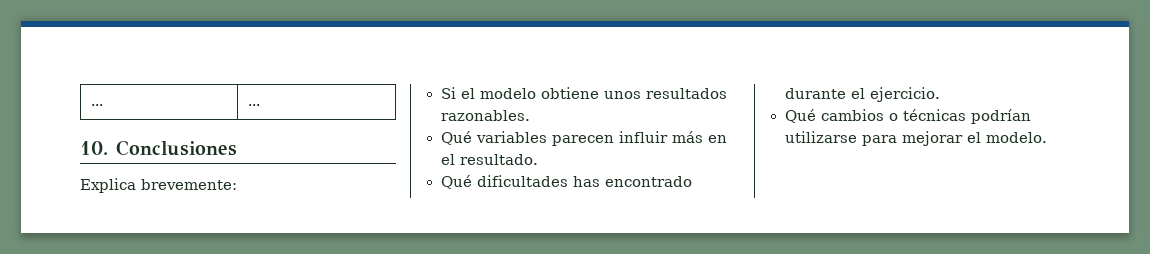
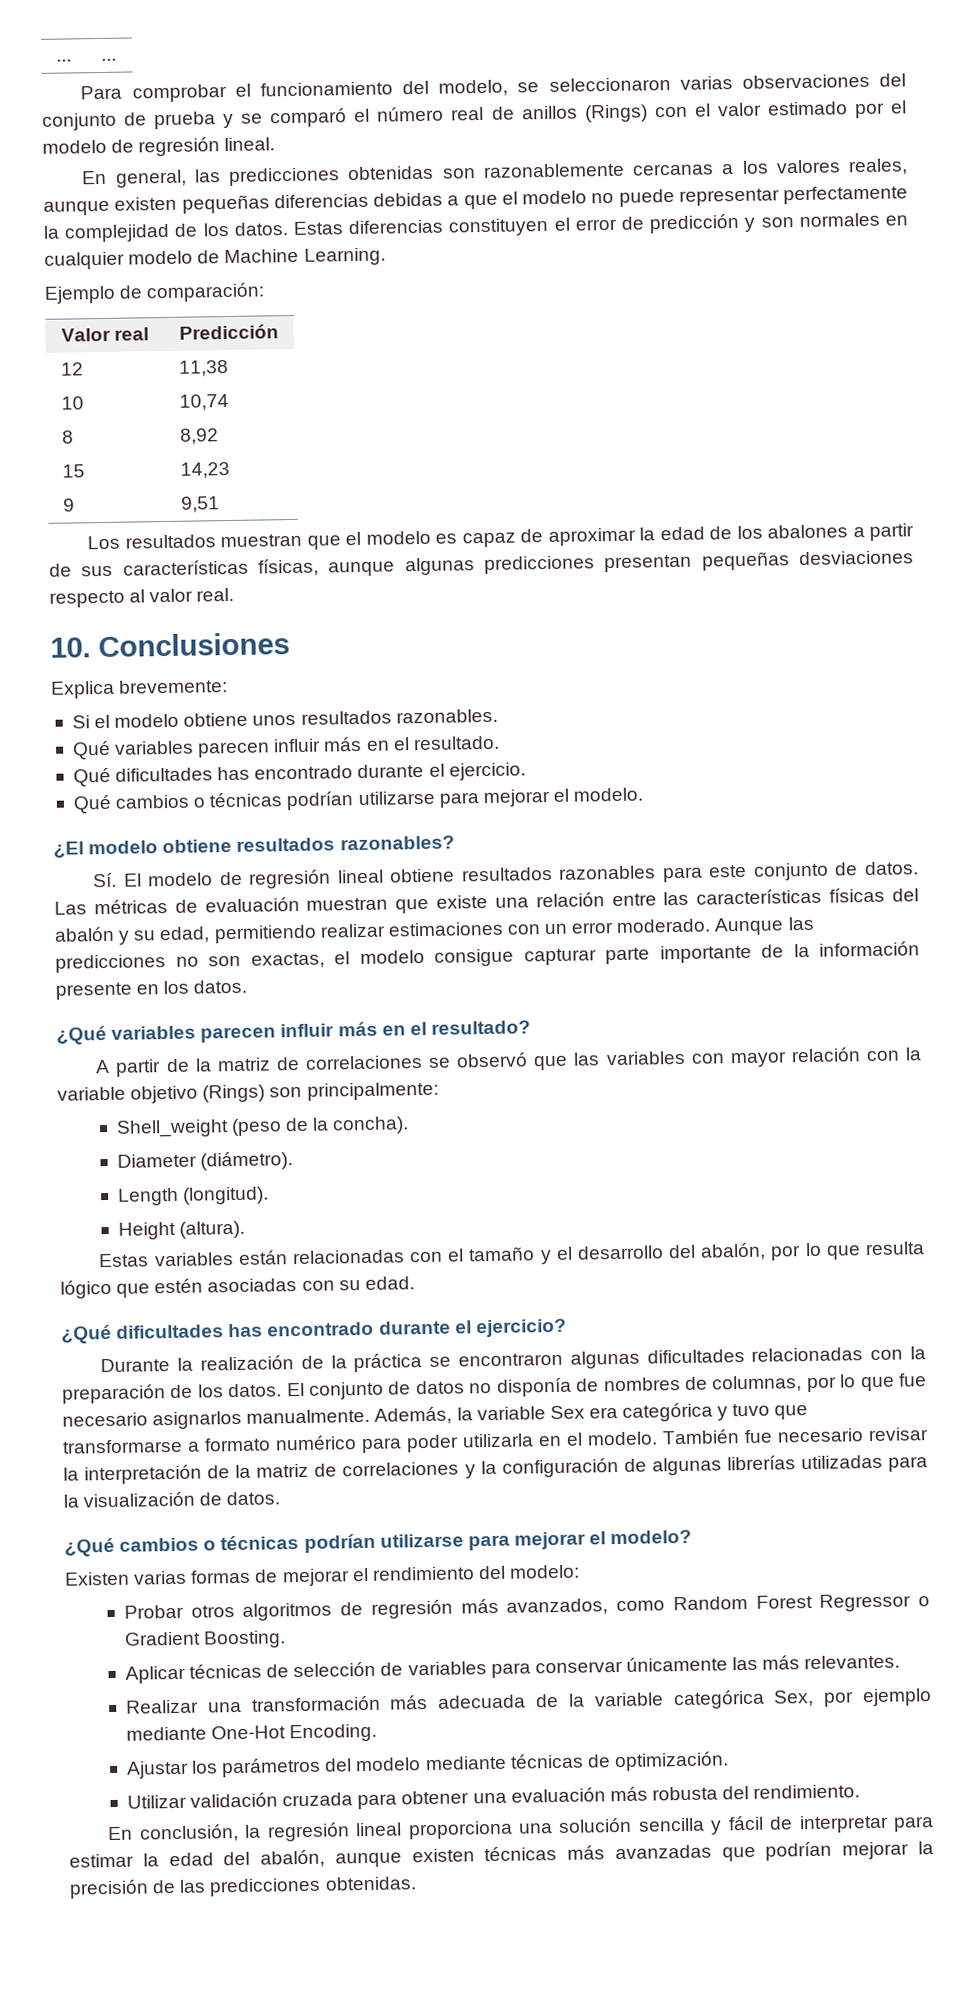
(261, 105) none -> [80,73,906,103] [42,100,907,131] [42,137,276,157] [81,158,909,188] [43,185,908,216] [43,212,909,243] [44,247,386,270] [44,282,266,304] [60,327,150,342] [179,324,279,340] [59,362,84,376] [177,360,229,377] [60,396,84,410] [178,394,229,411] [61,430,74,444] [179,428,219,445] [61,464,85,478] [179,461,230,479] [62,498,75,512] [180,496,220,513] [87,523,914,550] [49,550,915,577] [49,587,235,608] // Para comprobar el funcionamiento del modelo, se seleccionaron varias observaciones del conjunto de prueba y se comparó el número real de anillos (Rings) con el valor estimado por el modelo de regresión lineal. // En general, las predicciones obtenidas son razonablemente cercanas a los valores reales, aunque existen pequeñas diferencias debidas a que el modelo no puede representar perfectamente la complejidad de los datos. Estas diferencias constituyen el error de predicción y son normales en cualquier modelo de Machine Learning. // Ejemplo de comparación: // Valor real | Predicción // 12 | 11,38 // 10 | 10,74 // 8 | 8,92 // 15 | 14,23 // 9 | 9,51 // Los resultados muestran que el modelo es capaz de aproximar la edad de los abalones a partir de sus características físicas, aunque algunas predicciones presentan pequeñas desviaciones respecto al valor real.
(1047, 137) none -> [53,835,455,858] [93,861,920,889] [54,887,919,915] [54,916,815,945] [55,941,920,973] [55,979,248,1000] [56,1020,531,1045] [95,1047,922,1077] [57,1081,439,1104] [115,1116,410,1138] [116,1151,294,1171] [116,1186,270,1206] [117,1220,246,1240] [99,1241,926,1268] [60,1276,415,1299] [61,1318,567,1344] [100,1346,926,1373] [62,1373,927,1404] [62,1402,809,1430] [62,1427,929,1454] [63,1454,928,1485] [63,1491,281,1508] [64,1529,693,1557] [65,1564,581,1587] [123,1593,931,1621] [123,1630,287,1649] [124,1654,901,1684] [125,1688,932,1714] [125,1723,378,1743] [125,1751,729,1779] [126,1784,861,1810] [108,1814,935,1843] [69,1841,934,1868] [69,1876,417,1899] // ¿El modelo obtiene resultados razonables? // Sí. El modelo de regresión lineal obtiene resultados razonables para este conjunto de datos. Las métricas de evaluación muestran que existe una relación entre las características físicas del abalón y su edad, permitiendo realizar estimaciones con un error moderado. Aunque las predicciones no son exactas, el modelo consigue capturar parte importante de la información presente en los datos. // ¿Qué variables parecen influir más en el resultado? // A partir de la matriz de correlaciones se observó que las variables con mayor relación con la variable objetivo (Rings) son principalmente: // Shell_weight (peso de la concha). // Diameter (diámetro). // Length (longitud). // Height (altura). // Estas variables están relacionadas con el tamaño y el desarrollo del abalón, por lo que resulta lógico que estén asociadas con su edad. // ¿Qué dificultades has encontrado durante el ejercicio? // Durante la realización de la práctica se encontraron algunas dificultades relacionadas con la preparación de los datos. El conjunto de datos no disponía de nombres de columnas, por lo que fue necesario asignarlos manualmente. Además, la variable Sex era categórica y tuvo que transformarse a formato numérico para poder utilizarla en el modelo. También fue necesario revisar la interpretación de la matriz de correlaciones y la configuración de algunas librerías utilizadas para la visualización de datos. // ¿Qué cambios o técnicas podrían utilizarse para mejorar el modelo? // Existen varias formas de mejorar el rendimiento del modelo: // Probar otros algoritmos de regresión más avanzados, como Random Forest Regressor o Gradient Boosting. // Aplicar técnicas de selección de variables para conservar únicamente las más relevantes. // Realizar una transformación más adecuada de la variable categórica Sex, por ejemplo mediante One-Hot Encoding. // Ajustar los parámetros del modelo mediante técnicas de optimización. // Utilizar validación cruzada para obtener una evaluación más robusta del rendimiento. // En conclusión, la regresión lineal proporciona una solución sencilla y fácil de interpretar para estimar la edad del abalón, aunque existen técnicas más avanzadas que podrían mejorar la precisión de las predicciones obtenidas.

